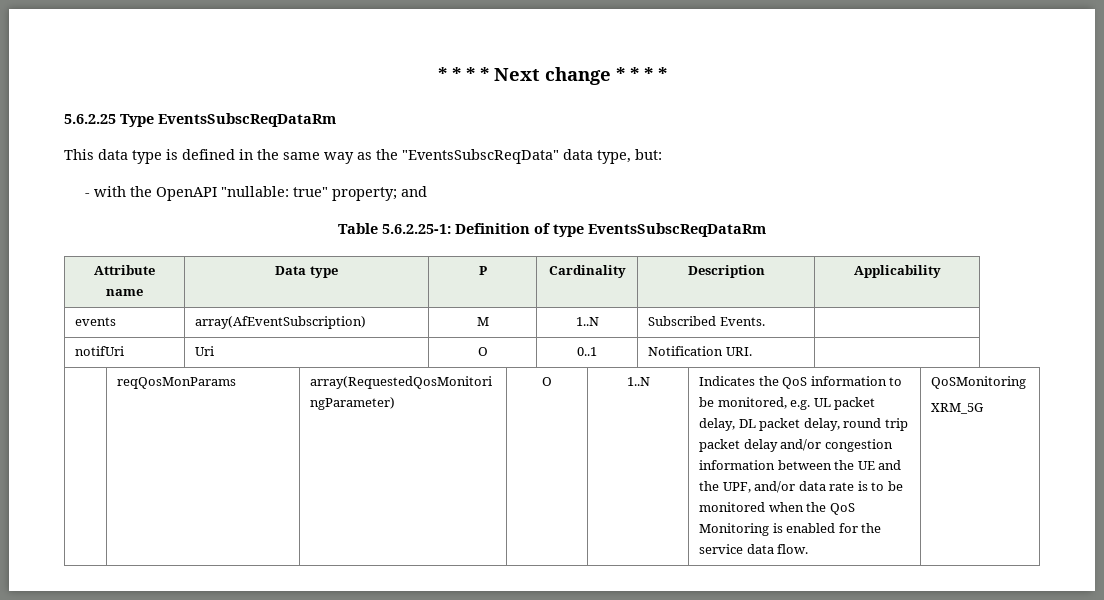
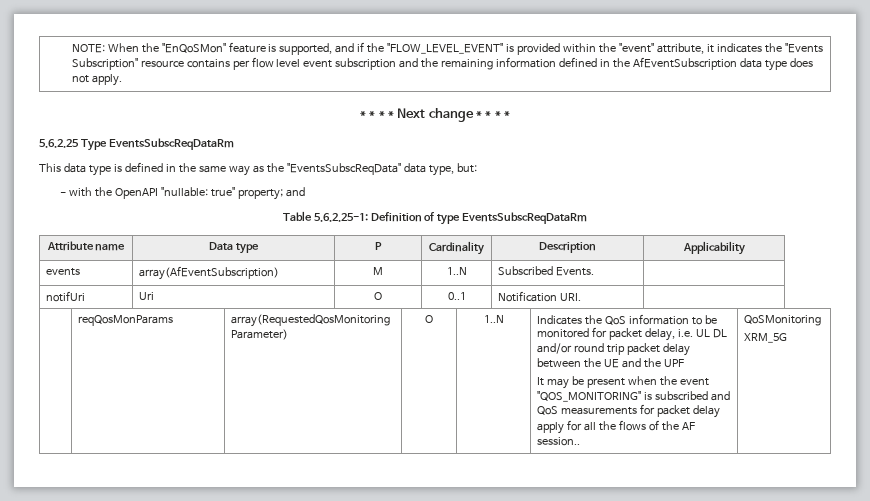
(437, 74) none -> [71,42,824,55] [71,57,814,71] [71,74,122,86] NOTE: When the "EnQoSMon" feature is supported, and if the "FLOW_LEVEL_EVENT" is provided within the "event" attribute, it indicates the "Events Subscription" resource contains per flow level event subscription and the remaining information defined in the AfEventSubscription data type does not apply. //
[717,397,876,410] [699,418,840,431] monitored, e.g. UL packet delay, DL packet delay, -> [537,327,727,341] [537,343,573,354] monitored for packet delay, i.e. UL DL and/or
[780,439,893,452] [699,460,776,470] and/or congestion information -> (690, 349) none
[722,481,903,493] [699,502,855,515] [699,523,882,536] [699,544,809,554] UPF, and/or data rate is to be monitored when the QoS Monitoring is enabled for the service data flow. -> [663,359,684,367] [537,376,709,389] [537,391,730,402] [537,404,720,418] [537,420,695,434] [537,437,581,446] UPF // It may be present when the event "QOS_MONITORING" is subscribed and QoS measurements for packet delay apply for all the flows of the AF session..

